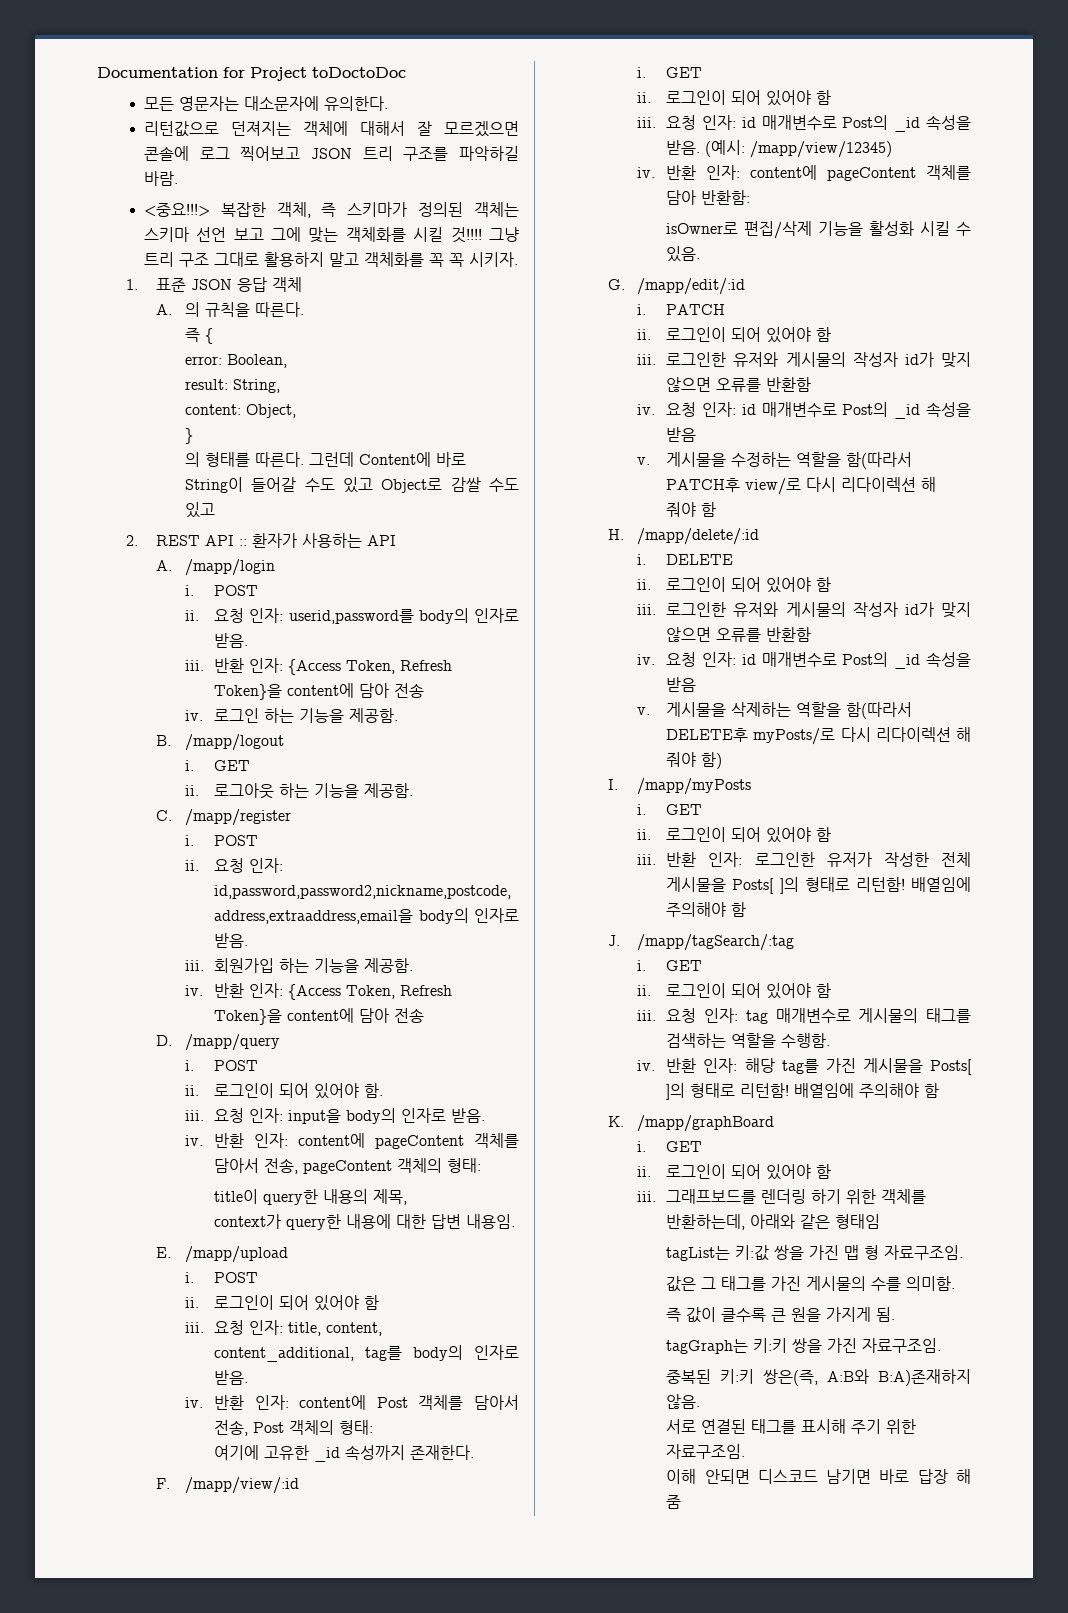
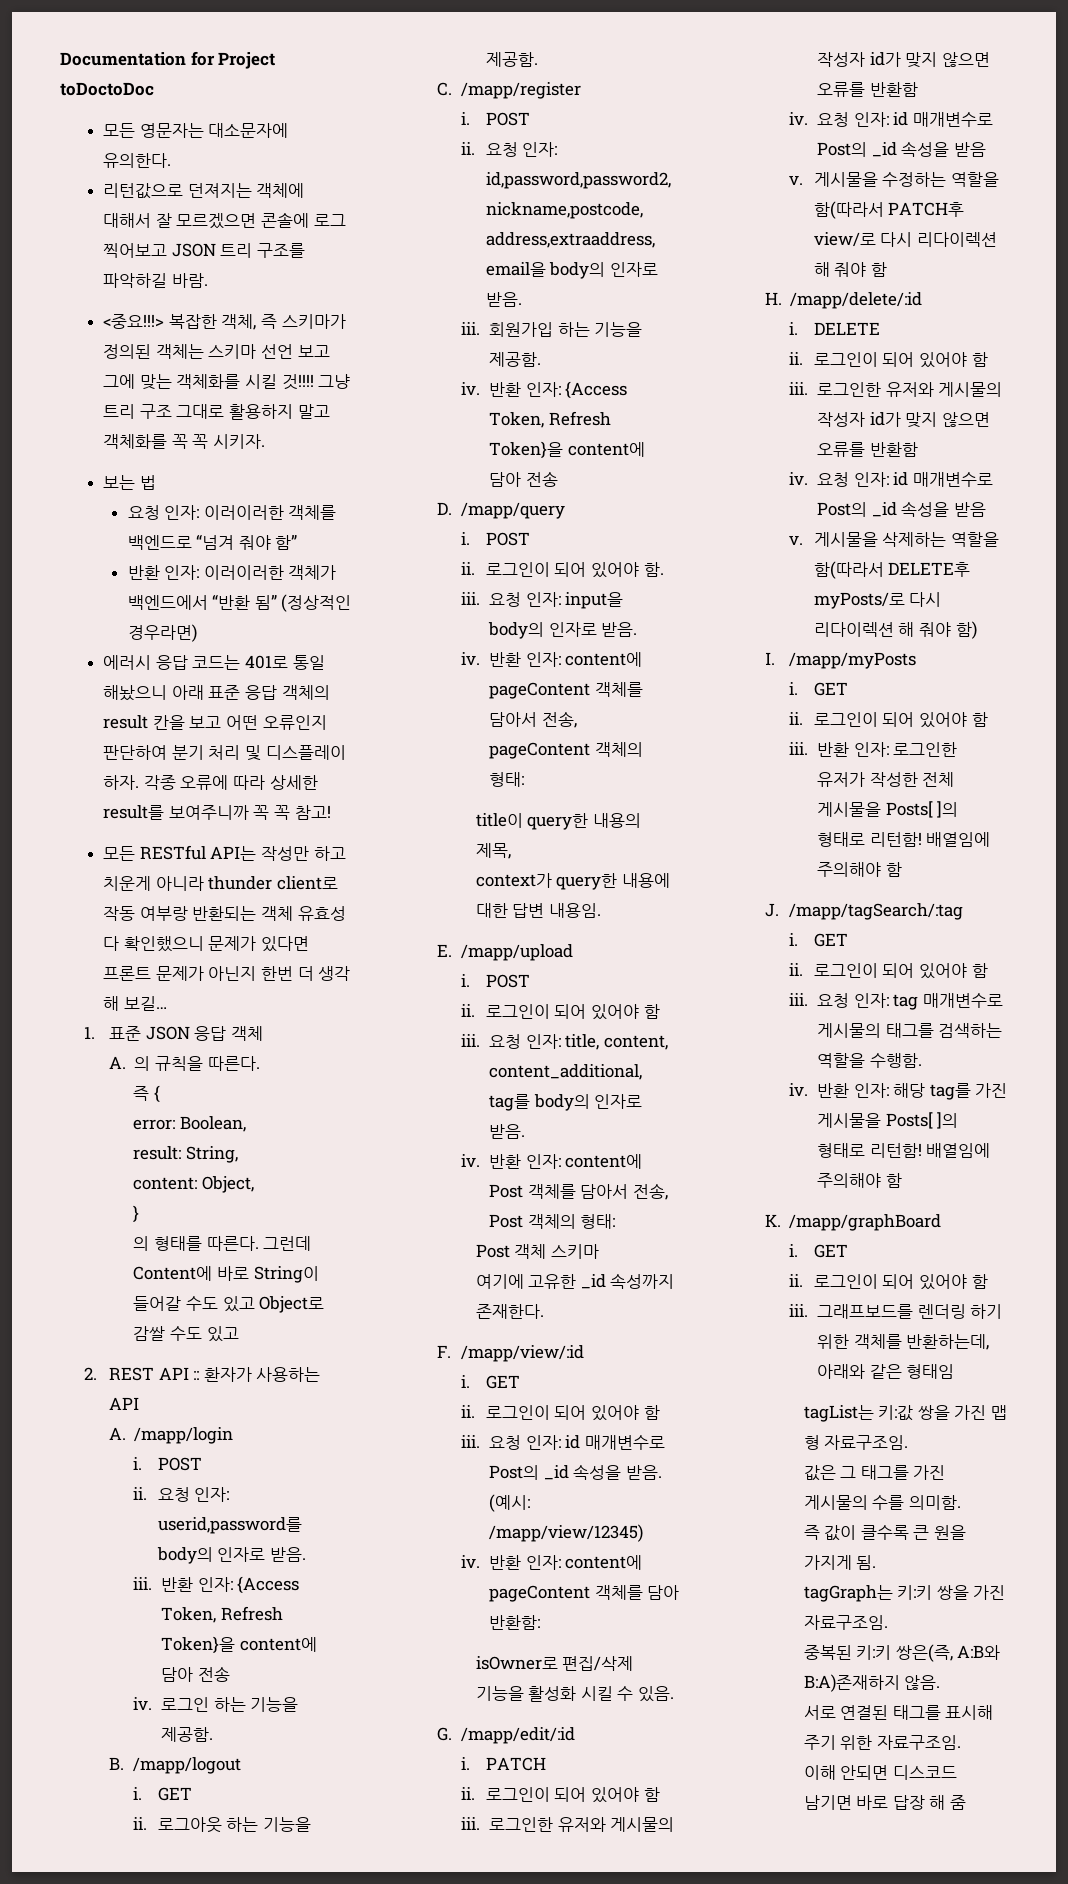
(518, 259) none -> [103,475,156,490] [127,505,337,520] [127,534,298,550] [127,565,337,580] [127,594,352,612] [127,624,197,642] [103,655,325,670] [103,685,330,701] [103,715,327,730] [103,745,346,761] [103,775,318,790] [103,805,331,820] [103,845,346,861] [103,876,338,891] [103,906,346,921] [103,936,309,952] [103,966,351,981] [103,996,167,1011] // 보는 법 // 요청 인자: 이러이러한 객체를 백엔드로 “넘겨 줘야 함” // 반환 인자: 이러이러한 객체가 백엔드에서 “반환 됨” (정상적인 경우라면) // 에러시 응답 코드는 401로 통일 해놨으니 아래 표준 응답 객체의 result 칸을 보고 어떤 오류인지 판단하여 분기 처리 및 디스플레이 하자. 각종 오류에 따라 상세한 result를 보여주니까 꼭 꼭 참고! // 모든 RESTful API는 작성만 하고 치운게 아니라 thunder client로 작동 여부랑 반환되는 객체 유효성 다 확인했으니 문제가 있다면 프론트 문제가 아닌지 한번 더 생각 해 보길…
(374, 1427) none -> [475,1244,599,1259] // Post 객체 스키마

